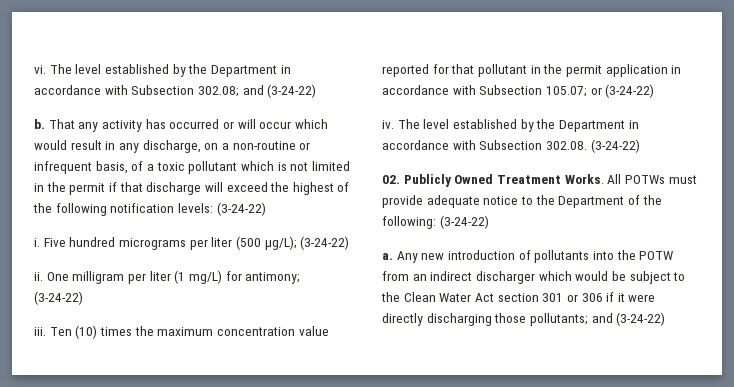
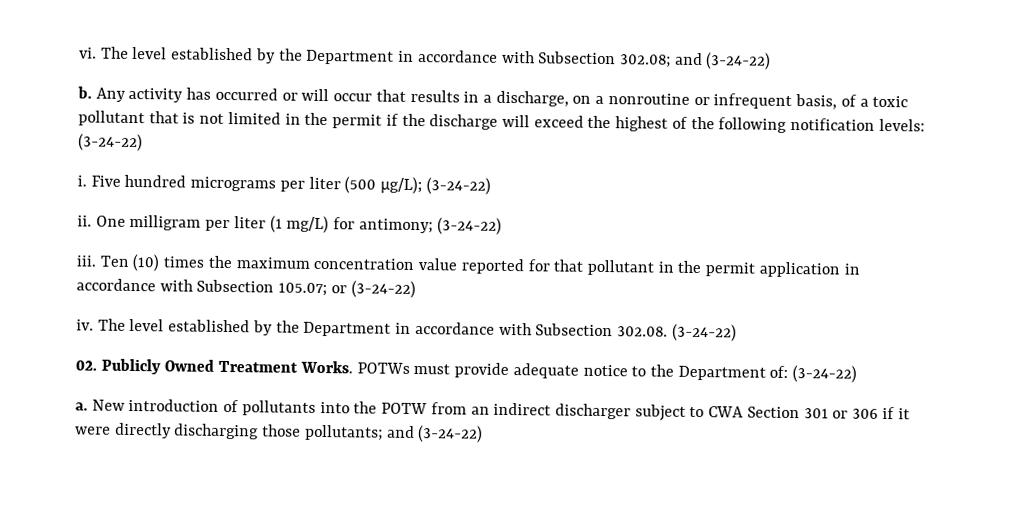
[48,119,99,132] That any -> [95,87,126,102] Any
[294,119,328,129] [34,140,139,153] which would result in any -> [375,89,492,103] that results in a
[232,141,296,150] non-routine -> [607,93,690,105] nonroutine
[240,161,274,171] which -> [148,111,179,124] that
[119,182,143,192] that -> [401,113,426,127] the
[607,174,622,184] All -> (353, 367) none
[627,195,662,205] [382,216,436,229] of the following: -> [769,365,789,378] of:
[396,251,445,263] Any new -> [91,399,125,411] New
[538,271,686,284] [381,292,539,302] which would be subject to the Clean Water Act section -> [634,404,800,421] subject to CWA Section

